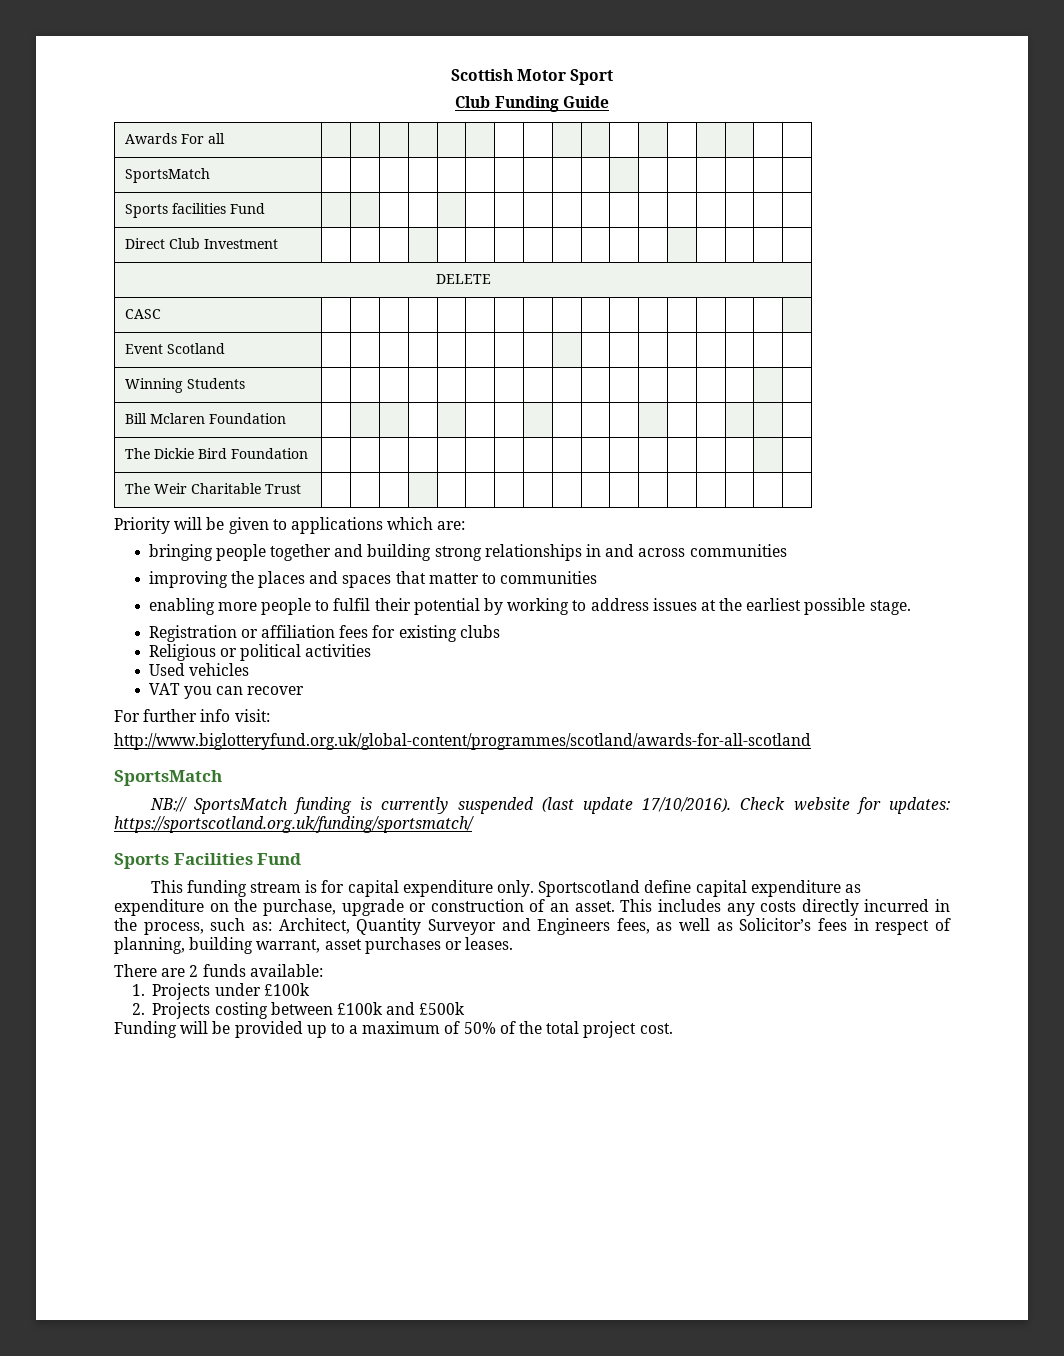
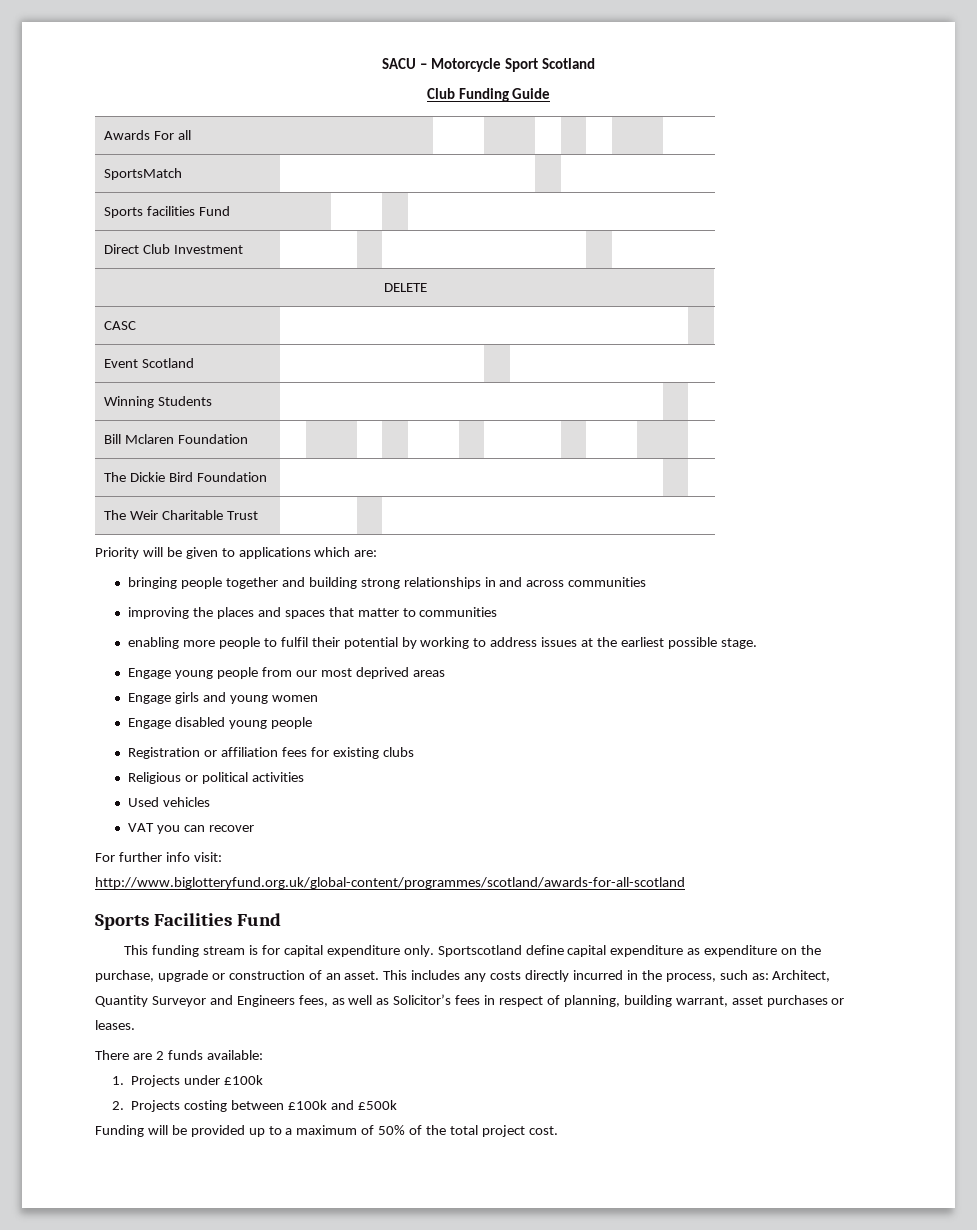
[450,69,566,81] Scottish Motor -> [382,58,502,72] SACU – Motorcycle
(614, 77) none -> [541,58,595,69] Scotland
(911, 607) none -> [128,667,445,679] [128,692,318,704] [128,717,312,729] // Engage young people from our most deprived areas // Engage girls and young women // Engage disabled young people
[114,770,222,786] [149,797,950,814] [114,816,474,833] // SportsMatch // NB:// SportsMatch funding is currently suspended (last update 17/10/2016). Check website for updates: https://sportscotland.org.uk/funding/sportsmatch/ -> (685, 883) none

